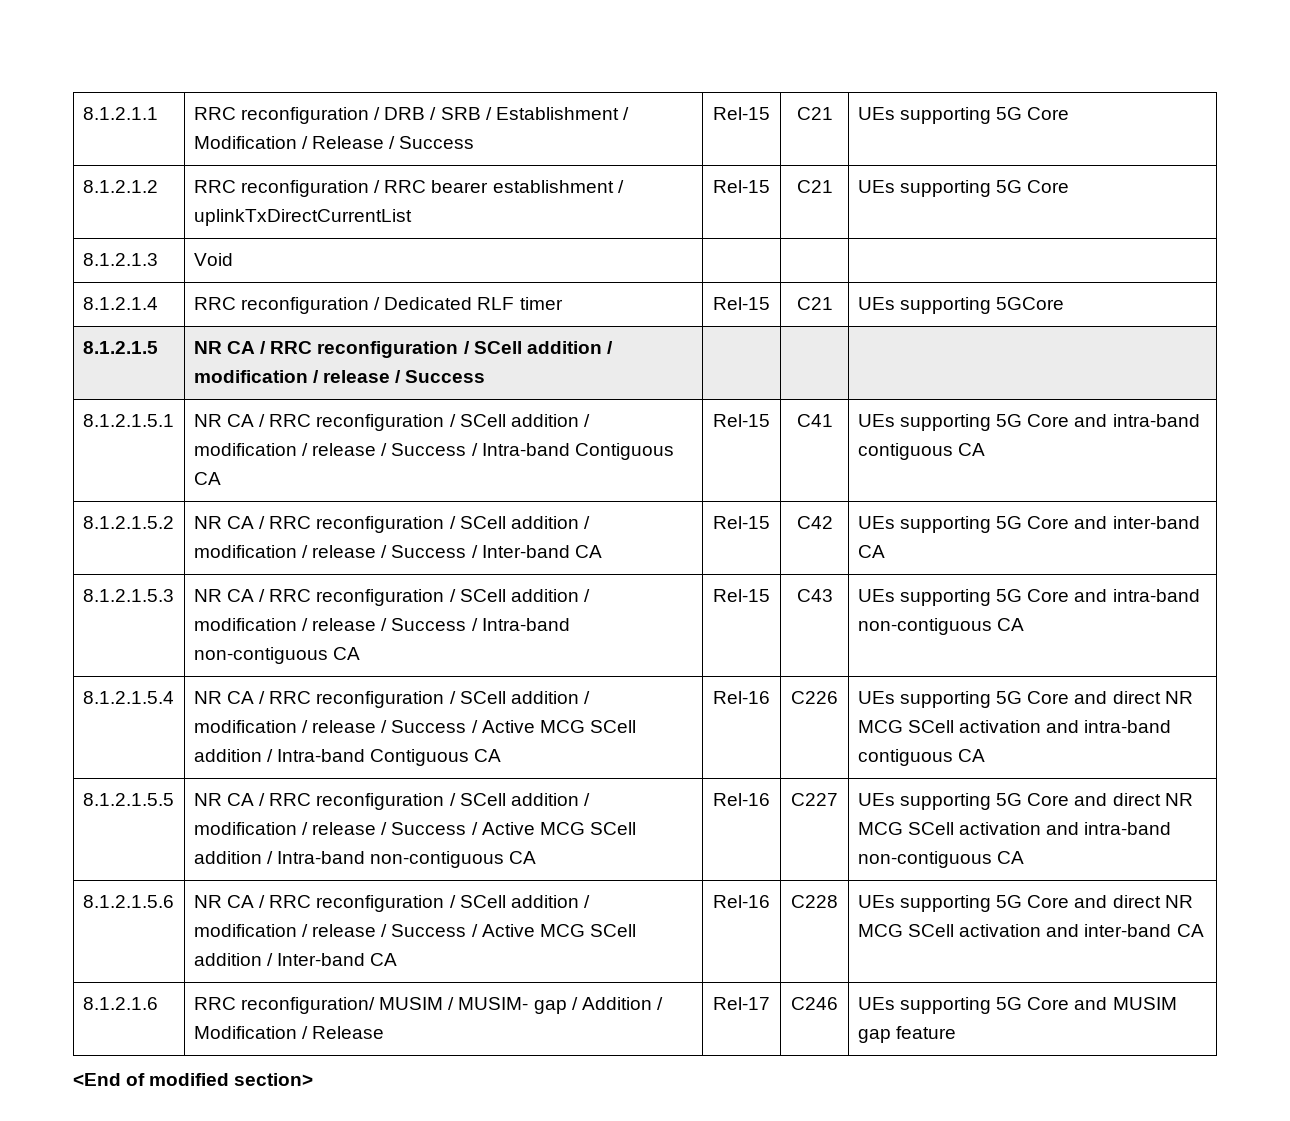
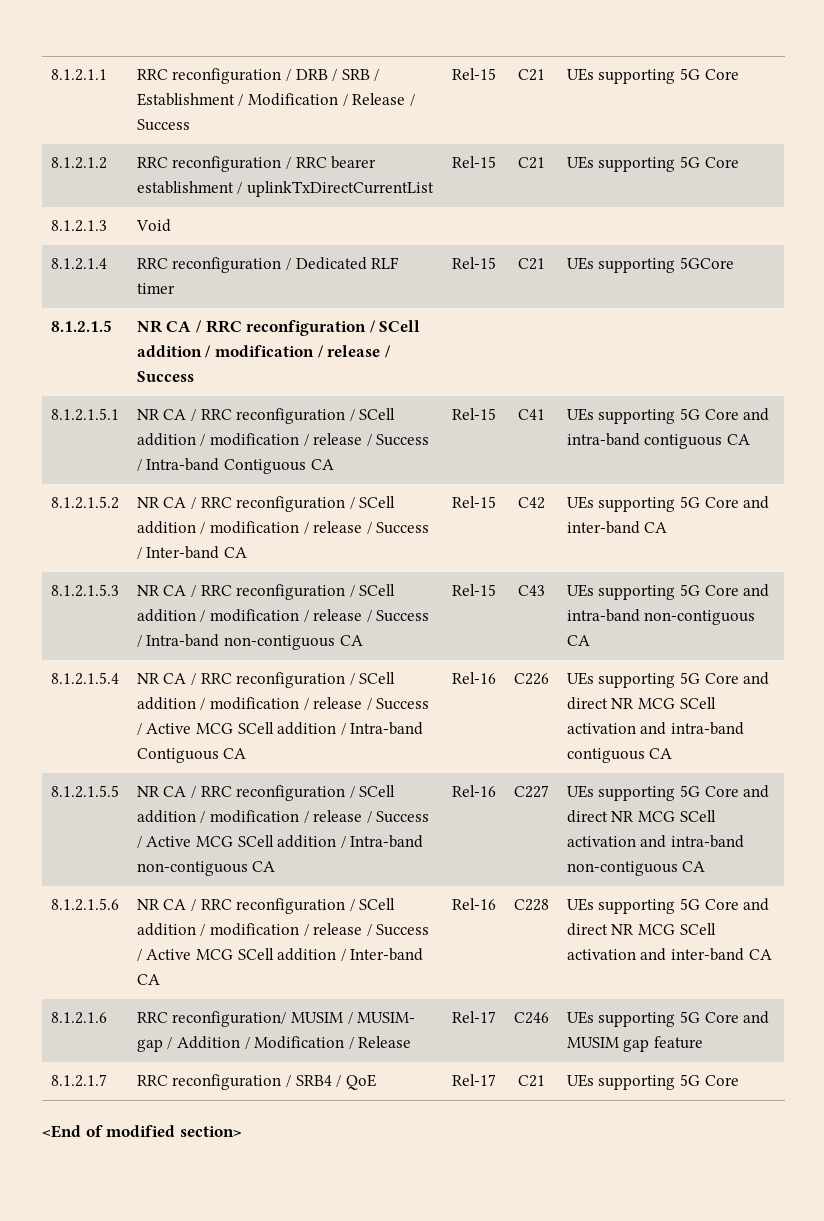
(956, 1032) none -> [50,1074,107,1087] [136,1074,376,1090] [451,1074,496,1086] [518,1075,545,1087] [566,1074,739,1090] // 8.1.2.1.7 | RRC reconfiguration / SRB4 / QoE | Rel-17 | C21 | UEs supporting 5G Core

